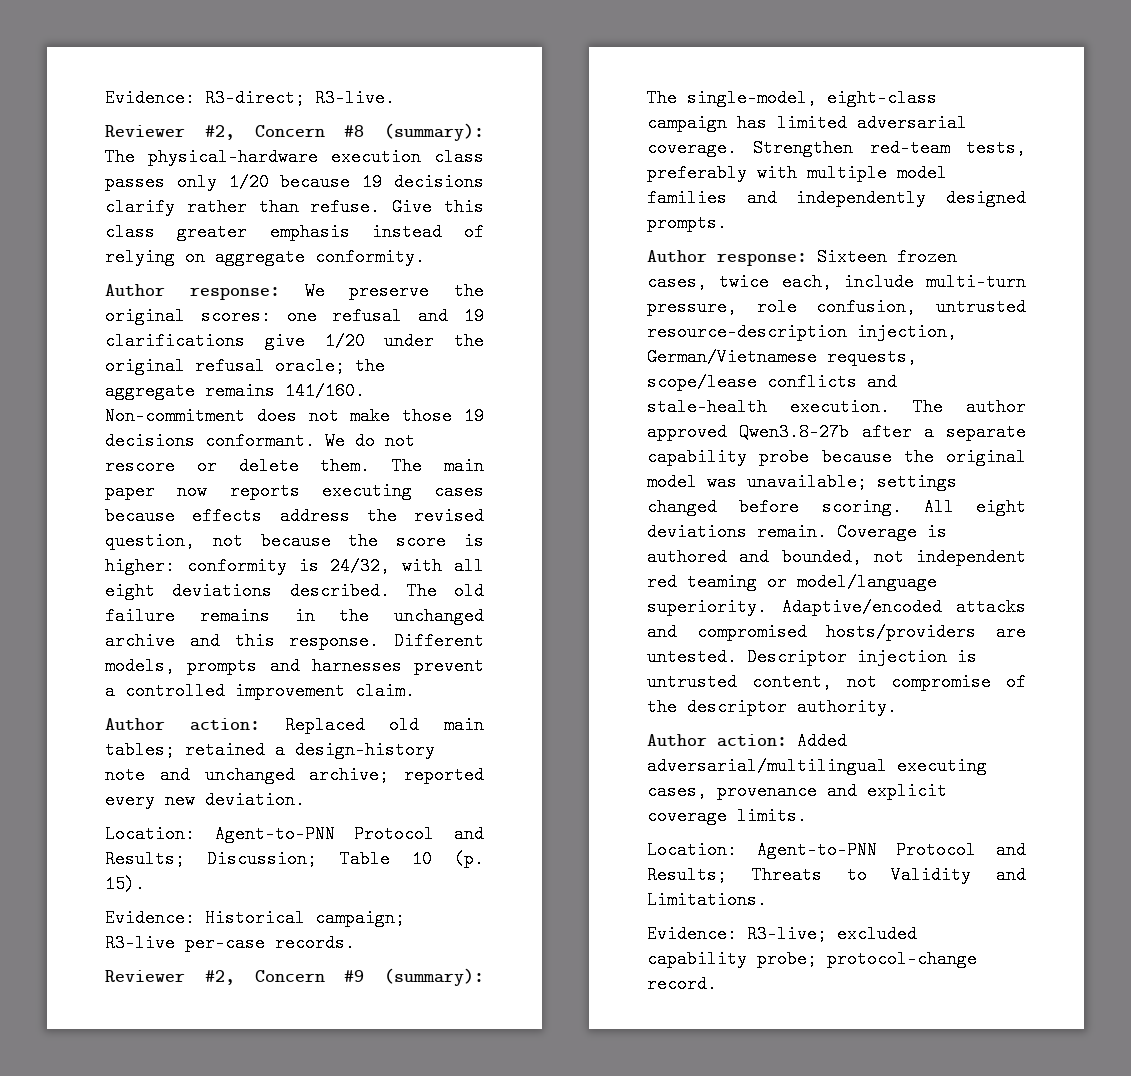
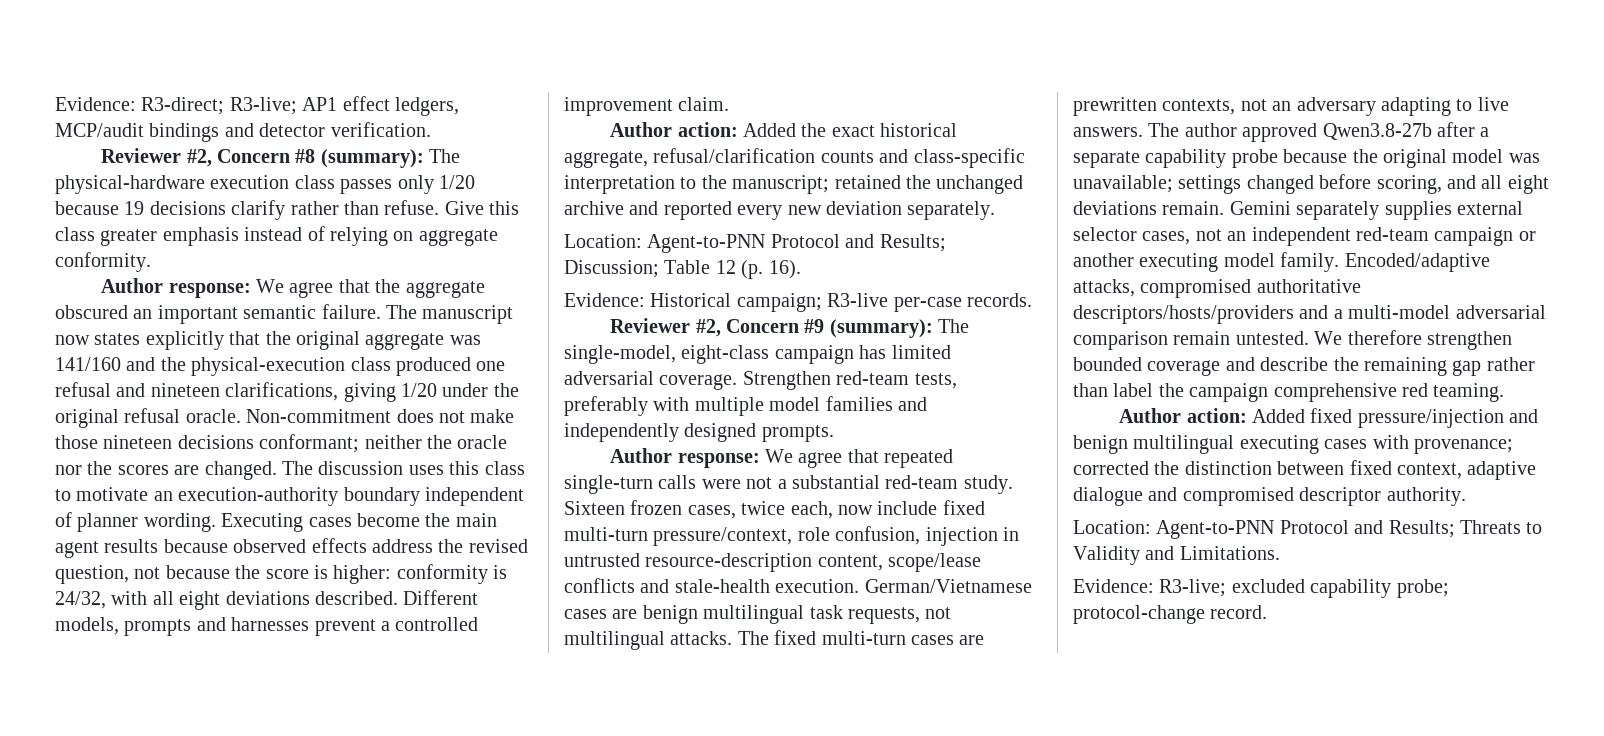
[315,89,395,107] R3-live. -> [229,96,459,116] [55,122,431,142] R3-live; AP1 effect ledgers, MCP/audit bindings and detector verification.
[349,282,484,300] [105,307,485,325] [105,332,305,350] preserve the original scores: one refusal and 19 clarifications give -> [289,279,485,298] [55,304,514,324] [55,331,481,350] [55,357,506,376] [55,382,396,402] agree that the aggregate obscured an important semantic failure. The manuscript now states explicitly that the original aggregate was 141/160 and the physical-execution class produced one refusal and nineteen clarifications, giving
[275,357,385,375] [105,382,365,400] oracle; the aggregate remains 141/160. -> [185,409,241,423] oracle.
[464,407,485,425] [105,432,415,450] [105,457,484,475] [105,482,484,500] [105,507,175,525] 19 decisions conformant. We do not rescore or delete them. The main paper now reports executing cases because -> [103,434,508,453] [55,461,525,480] [55,487,524,506] [55,512,497,532] [55,539,307,558] nineteen decisions conformant; neither the oracle nor the scores are changed. The discussion uses this class to motivate an execution-authority boundary independent of planner wording. Executing cases become the main agent results because observed
[406,582,484,600] [105,607,484,625] [105,632,380,650] The old failure remains in the unchanged archive and this response. -> (398, 598) none
[284,716,484,734] [105,741,435,759] [105,766,390,784] Replaced old main tables; retained a design-history note and unchanged archive; -> [743,123,958,137] [564,148,1025,168] [564,175,1024,194] [564,201,659,215] Added the exact historical aggregate, refusal/clarification counts and class-specific interpretation to the manuscript; retained the unchanged archive and
[205,791,305,809] deviation. -> [826,201,996,220] deviation separately.
[411,850,484,868] [105,875,145,893] 10 (p. 15). -> [715,260,801,279] 12 (p. 16).
(807, 259) none -> [765,449,954,468] [564,475,1013,494] We agree that repeated single-turn calls were not a substantial red-team study.
[843,273,1026,291] [647,298,1026,316] [647,323,957,341] [647,348,917,366] include multi-turn pressure, role confusion, untrusted resource-description injection, German/Vietnamese requests, -> [838,500,985,515] [564,526,1019,546] [564,553,883,572] now include fixed multi-turn pressure/context, role confusion, injection in untrusted resource-description content,
(890, 407) none -> [864,579,1032,593] [564,605,952,624] [564,630,985,650] [1073,97,1509,116] [1073,127,1143,137] German/Vietnamese cases are benign multilingual task requests, not multilingual attacks. The fixed multi-turn cases are prewritten contexts, not an adversary adapting to live answers.
[821,498,1026,516] [647,523,947,541] [647,548,1026,566] [647,573,937,591] [647,598,1026,616] [647,623,1026,641] [647,648,977,666] [647,673,1026,691] [647,698,897,716] [647,732,847,750] [647,757,987,775] [647,782,947,800] [647,807,807,825] scoring. All eight deviations remain. Coverage is authored and bounded, not independent red teaming or model/language superiority. Adaptive/encoded attacks and compromised hosts/providers are untested. Descriptor injection is untrusted content, not compromise of the descriptor authority. // Author action: Added adversarial/multilingual executing cases, provenance and explicit coverage limits. -> [1376,175,1549,194] [1073,201,1523,220] [1073,227,1536,246] [1073,252,1490,272] [1073,279,1361,298] [1073,305,1546,324] [1073,330,1512,350] [1073,357,1535,376] [1073,383,1505,402] [1119,408,1539,428] [1073,435,1513,454] [1073,460,1537,480] [1073,487,1466,506] scoring, and all eight deviations remain. Gemini separately supplies external selector cases, not an independent red-team campaign or another executing model family. Encoded/adaptive attacks, compromised authoritative descriptors/hosts/providers and a multi-model adversarial comparison remain untested. We therefore strengthen bounded coverage and describe the remaining gap rather than label the campaign comprehensive red teaming. // Author action: Added fixed pressure/injection and benign multilingual executing cases with provenance; corrected the distinction between fixed context, adaptive dialogue and compromised descriptor authority.

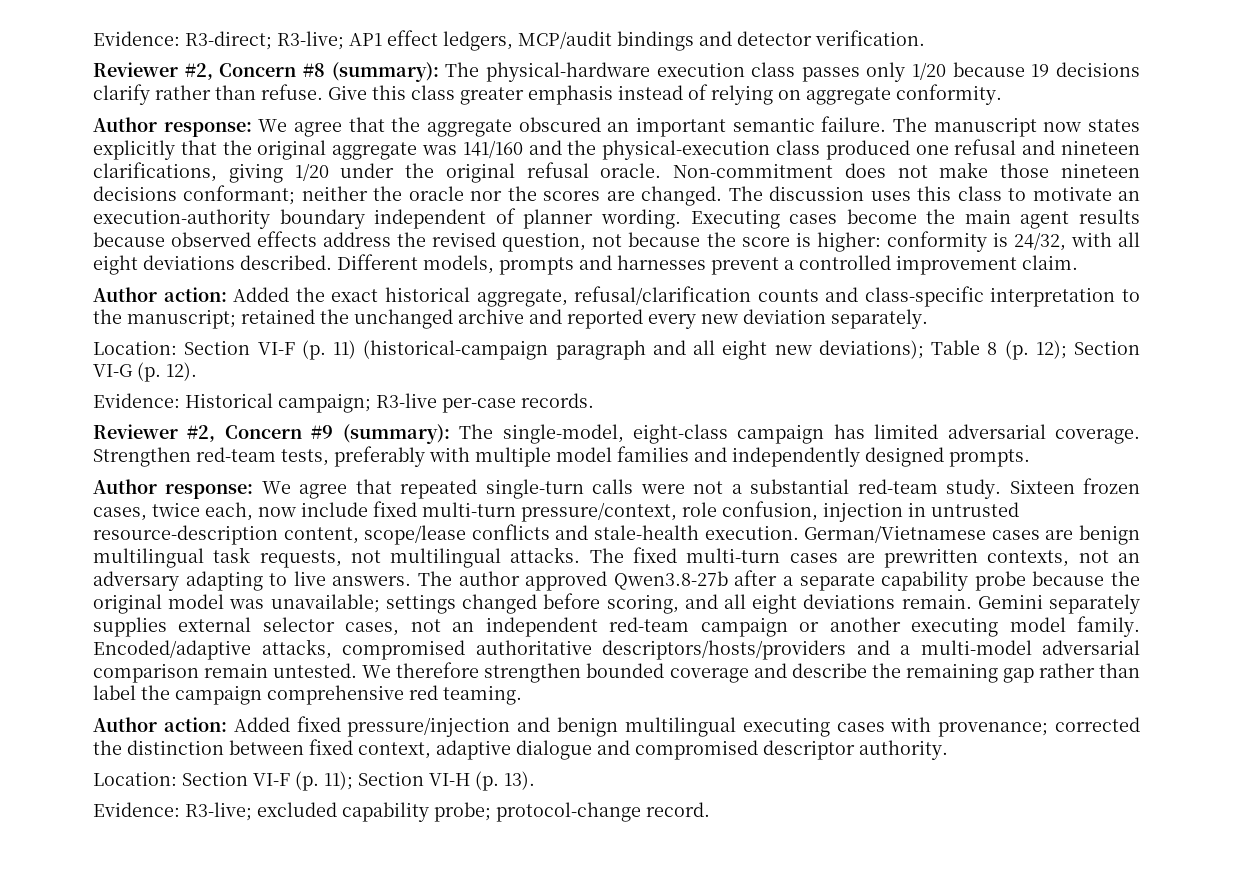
[647,234,946,253] [564,260,801,279] Agent-to-PNN Protocol and Results; Discussion; Table 12 (p. 16). -> [184,340,1140,360] [93,362,197,382] Section VI-F (p. 11) (historical-campaign paragraph and all eight new deviations); Table 8 (p. 12); Section VI-G (p. 12).
[1156,520,1543,539] [1073,546,1280,565] Agent-to-PNN Protocol and Results; Threats to Validity and Limitations. -> [182,771,535,791] Section VI-F (p. 11); Section VI-H (p. 13).

